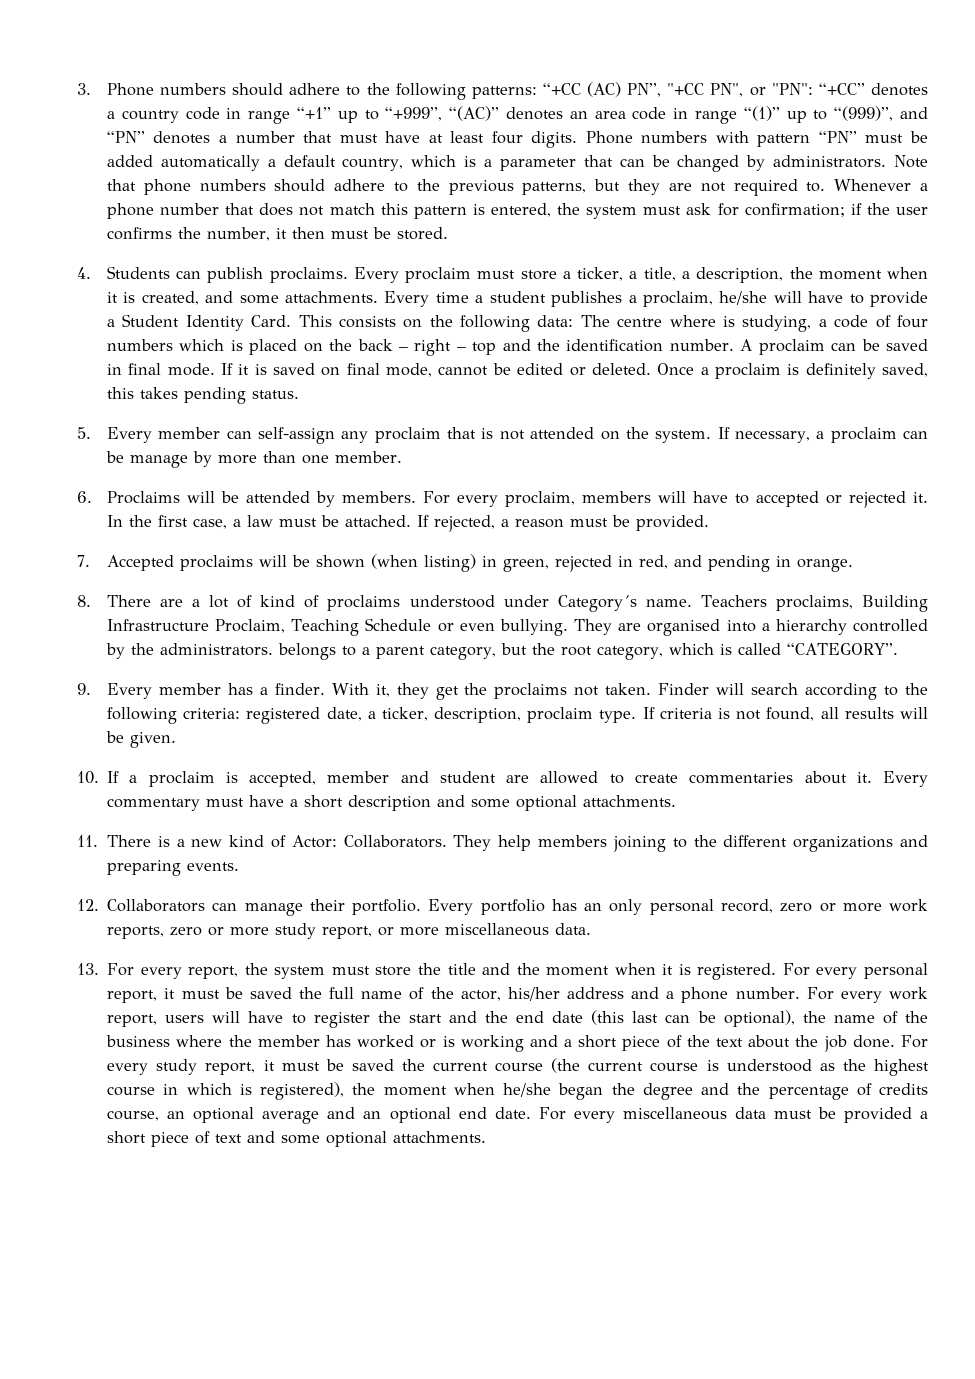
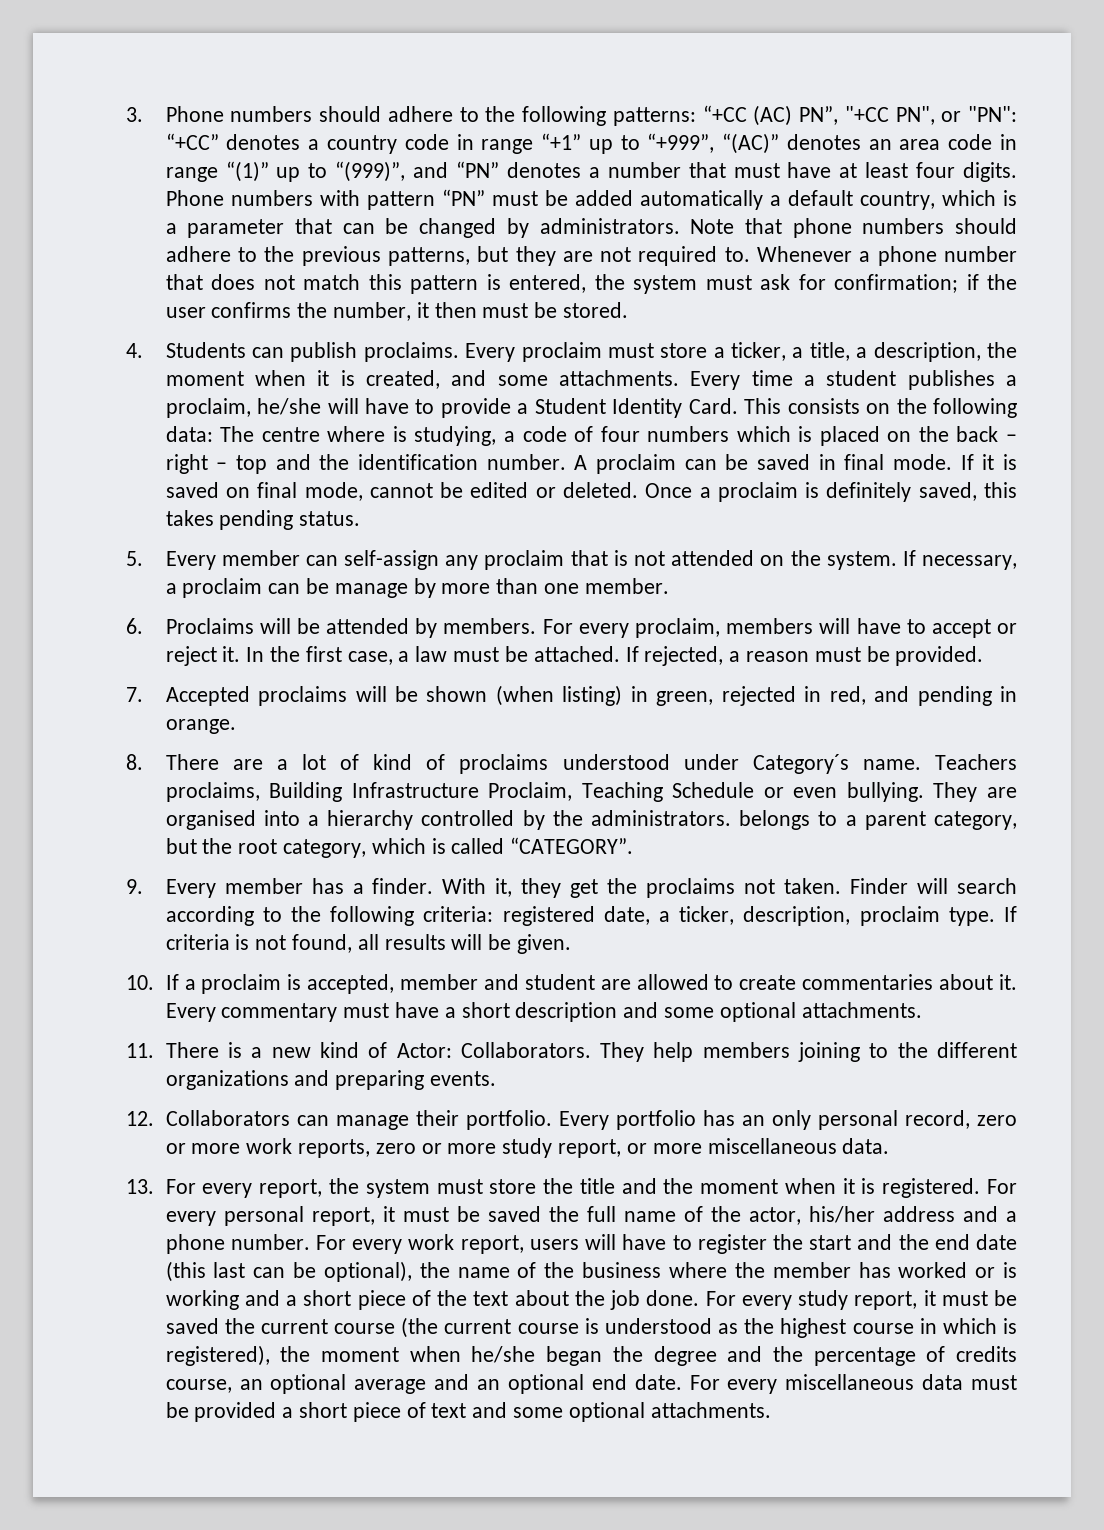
[755,491,906,508] accepted or rejected -> [931,619,1017,638] [165,646,217,666] accept or reject

